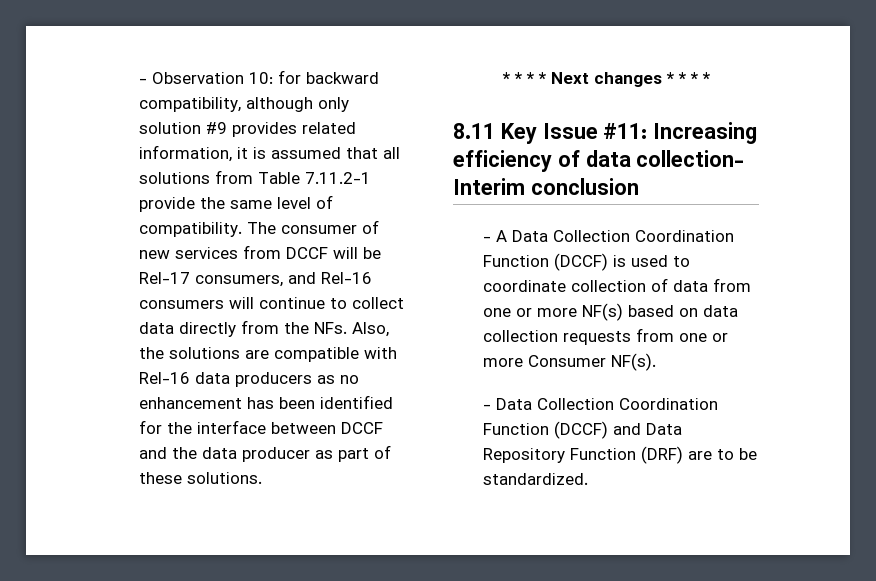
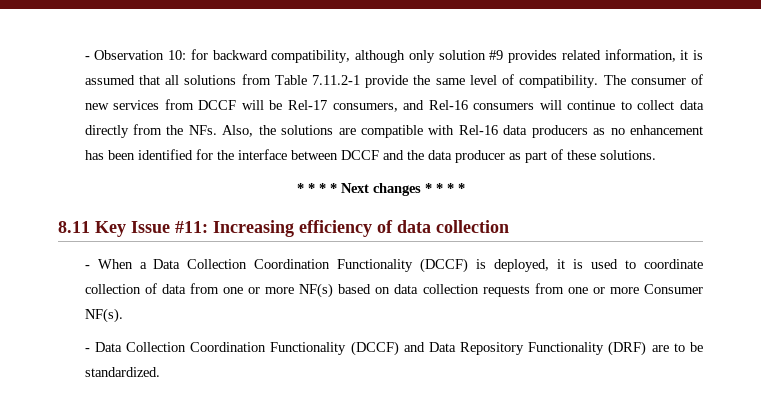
[636,150,745,167] [453,178,639,195] [483,230,735,242] [483,255,550,267] collection- Interim conclusion // - A Data Collection Coordination Function -> [436,220,509,233] [84,259,414,272] collection // - When a Data Collection Coordination Functionality
(627, 261) none -> [494,259,584,272] deployed, it is
[483,423,550,435] Function -> [270,342,347,355] Functionality
[570,448,637,460] Function -> [528,342,605,355] Functionality

